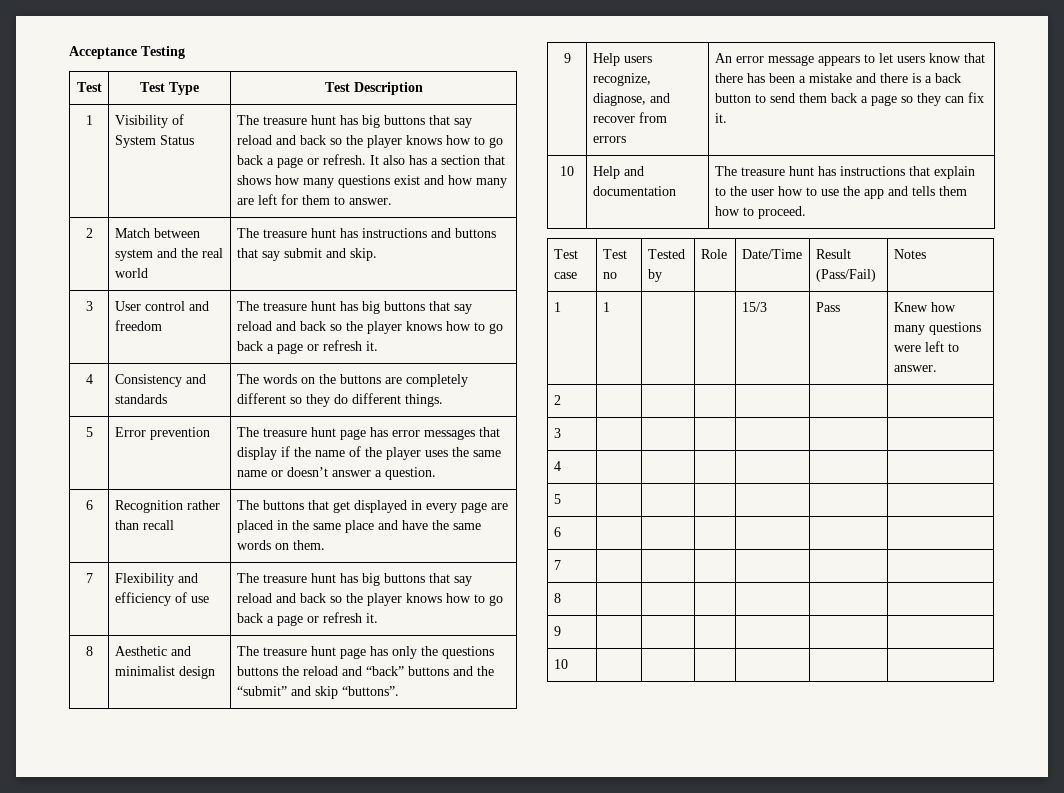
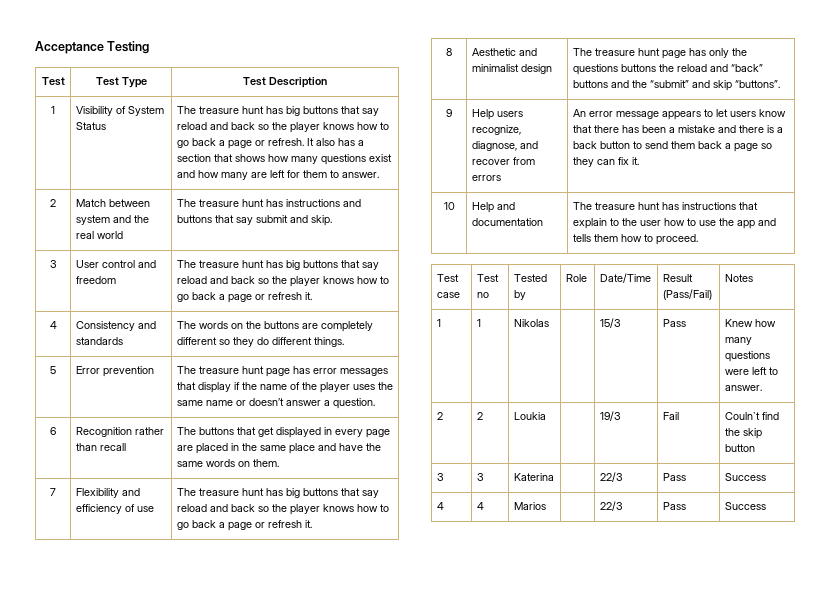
(610, 307) none -> [513,319,549,327] Nikolas
[553,428,561,438] [553,461,561,471] [553,494,561,504] [553,527,561,537] [553,560,561,570] [553,593,561,603] [553,626,561,636] [553,659,568,669] | | | | | // 3 | | | | | | // 4 | | | | | | // 5 | | | | | | // 6 | | | | | | // 7 | | | | | | // 8 | | | | | | // 9 | | | | | | // 10 | | | | | | -> [476,412,483,420] [513,412,546,420] [599,411,621,421] [662,412,679,420] [724,412,779,420] [724,428,762,439] [724,444,755,452] [436,473,444,481] [476,473,484,481] [513,473,554,481] [599,472,623,482] [662,473,686,481] [724,473,766,481] [436,502,444,510] [476,502,484,510] [513,502,546,510] [599,501,623,511] [662,502,686,510] [724,502,766,510] 2 | Loukia | | 19/3 | Fail | Couln`t find the skip button // 3 | 3 | Katerina | | 22/3 | Pass | Success // 4 | 4 | Marios | | 22/3 | Pass | Success

